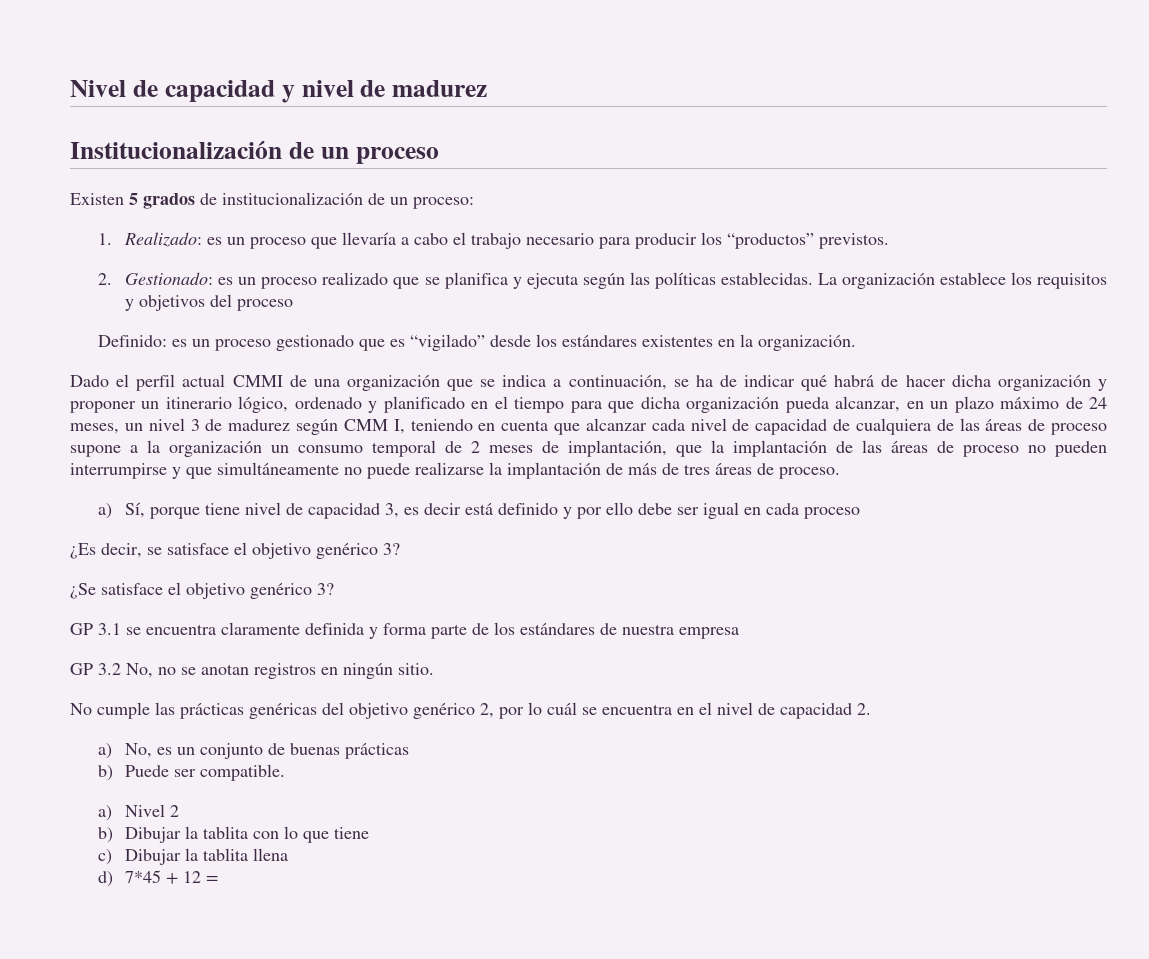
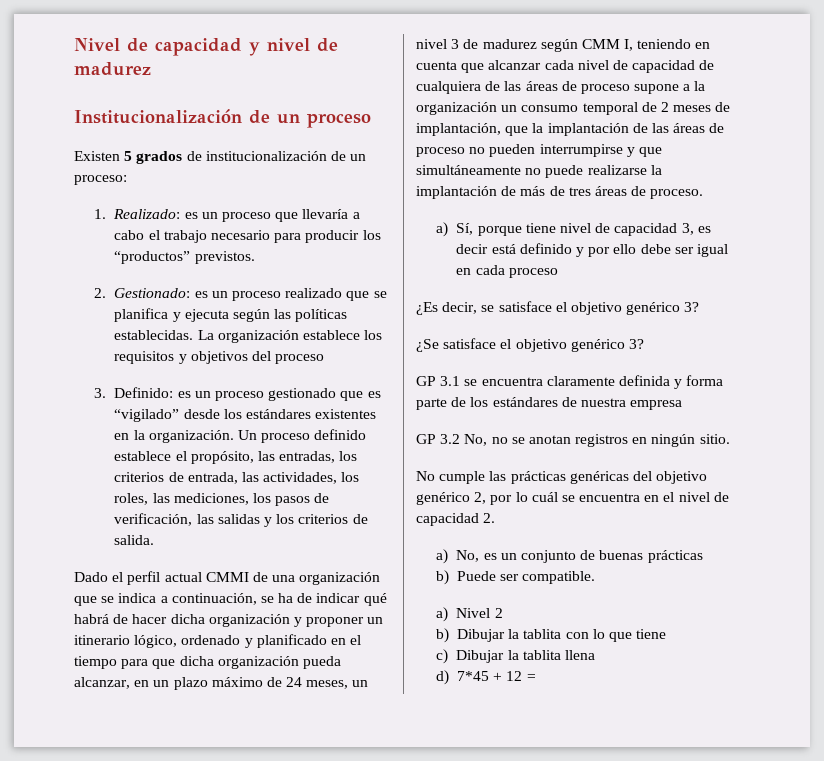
(294, 305) none -> [94,388,107,398] 3.
(856, 343) none -> [237,429,367,443] [114,451,358,464] [114,472,360,484] [114,493,330,506] [114,513,368,527] [114,535,155,545] Un proceso definido establece el propósito, las entradas, los criterios de entrada, las actividades, los roles, las mediciones, los pasos de verificación, las salidas y los criterios de salida.

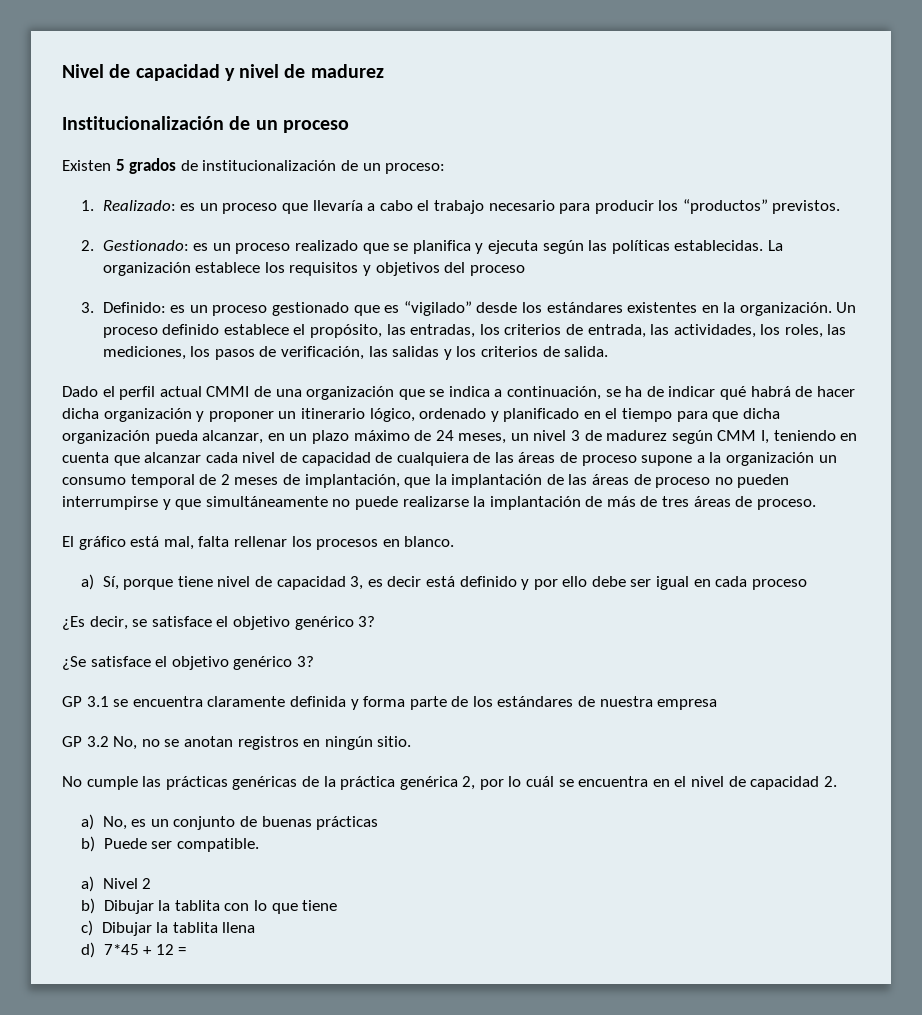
(704, 194) none -> [62,536,455,550] // El gráfico está mal, falta rellenar los procesos en blanco.
[632,471,708,484] [416,492,470,505] del objetivo genérico -> [301,776,458,790] de la práctica genérica

